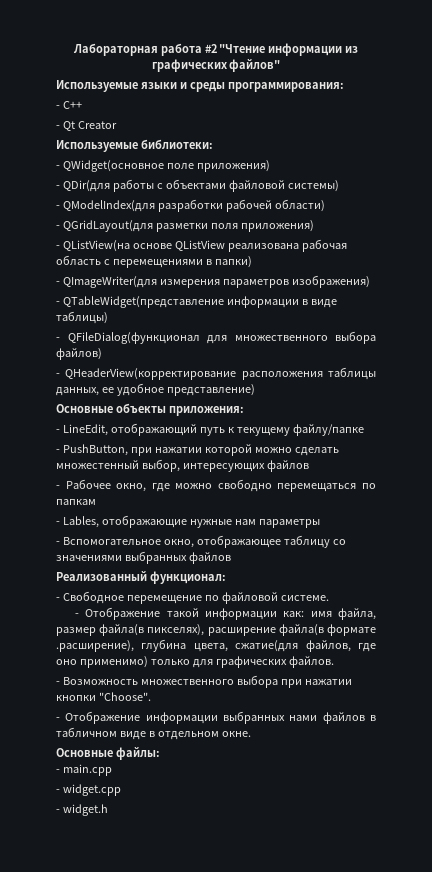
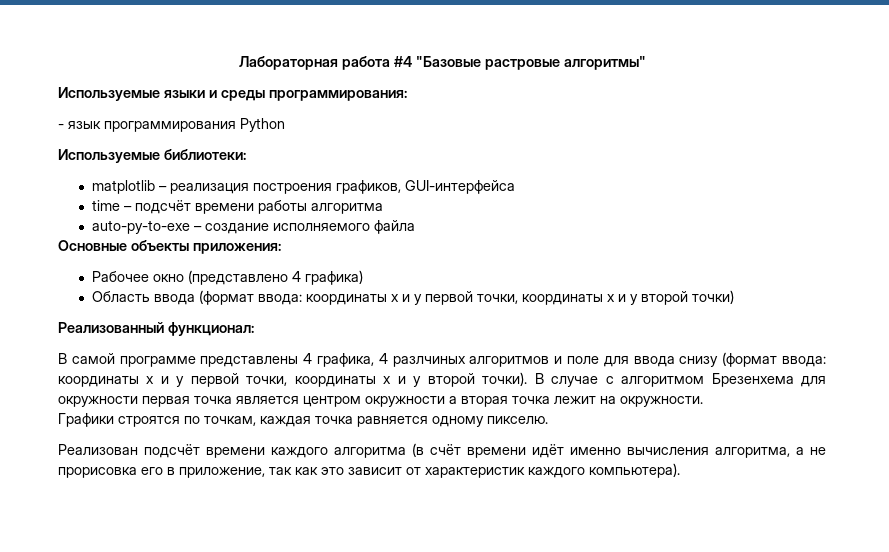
[204,43,359,56] [151,59,281,72] #2 "Чтение информации из графических файлов" -> [393,56,646,70] #4 "Базовые растровые алгоритмы"
[62,101,82,109] [56,121,117,131] [56,139,213,152] [56,160,270,172] [56,179,339,192] [56,199,325,212] [56,220,314,232] [56,239,347,252] [56,255,252,268] [56,275,370,288] [56,296,337,308] [56,311,108,324] [56,331,376,344] [56,348,102,360] [56,367,377,380] [56,383,255,396] [56,403,244,416] [56,423,364,436] [56,444,339,456] [56,459,309,472] [56,479,376,492] [56,499,96,505] [56,515,320,528] [56,535,346,548] [56,551,231,564] [56,571,226,584] [56,591,329,604] [75,607,376,620] [56,624,376,636] [56,639,376,652] [56,656,334,668] [56,675,352,688] [56,692,151,701] [56,711,376,724] [56,727,251,740] [56,747,160,760] [56,764,112,776] [56,784,121,796] [56,804,108,816] C++ // - Qt Creator // Используемые библиотеки: // - QWidget(основное поле приложения) // - QDir(для работы с объектами файловой системы) // - QModelIndex(для разработки рабочей области) // - QGridLayout(для разметки поля приложения) // - QListView(на основе QListView реализована рабочая область с перемещениями в папки) // - QImageWriter(для измерения параметров изображения) // - QTableWidget(представление информации в виде таблицы) // - QFileDialog(функционал для множественного выбора файлов) // - QHeaderView(корректирование расположения таблицы данных, ее удобное представление) // Основные объекты приложения: // - LineEdit, отображающий путь к текущему файлу/папке // - PushButton, при нажатии которой можно сделать множестенный выбор, интересующих файлов // - Рабочее окно, где можно свободно перемещаться по папкам // - Lables, отображающие нужные нам параметры // - Вспомогательное окно, отображающее таблицу со значениями выбранных файлов // Реализованный функционал: // - Свободное перемещение по файловой системе. // - Отображение такой информации как: имя файла, размер файла(в пикселях), расширение файла(в формате .расширение), глубина цвета, сжатие(для файлов, где оно применимо) только для графических файлов. // - Возможность множественного выбора при нажатии кнопки "Choose". // - Отображение информации выбранных нами файлов в табличном виде в отдельном окне. // Основные файлы: // - main.cpp // - widget.cpp // - widget.h -> [68,118,285,132] [58,149,246,163] [91,180,515,194] [91,200,383,214] [91,220,415,234] [58,240,281,254] [91,270,363,285] [91,290,734,305] [58,322,254,336] [58,352,826,367] [58,372,827,387] [58,396,703,407] [58,413,548,427] [58,443,826,458] [58,463,680,478] язык программирования Python // Используемые библиотеки: // matplotlib – реализация построения графиков, GUI-интерфейса // time – подсчёт времени работы алгоритма // auto-py-to-exe – создание исполняемого файла // Основные объекты приложения: // Рабочее окно (представлено 4 графика) // Область ввода (формат ввода: координаты x и y первой точки, координаты x и y второй точки) // Реализованный функционал: // В самой программе представлены 4 графика, 4 разлчиных алгоритмов и поле для ввода снизу (формат ввода: координаты x и y первой точки, координаты x и y второй точки). В случае с алгоритмом Брезенхема для окружности первая точка является центром окружности а вторая точка лежит на окружности. // Графики строятся по точкам, каждая точка равняется одному пикселю. // Реализован подсчёт времени каждого алгоритма (в счёт времени идёт именно вычисления алгоритма, а не прорисовка его в приложение, так как это зависит от характеристик каждого компьютера).

